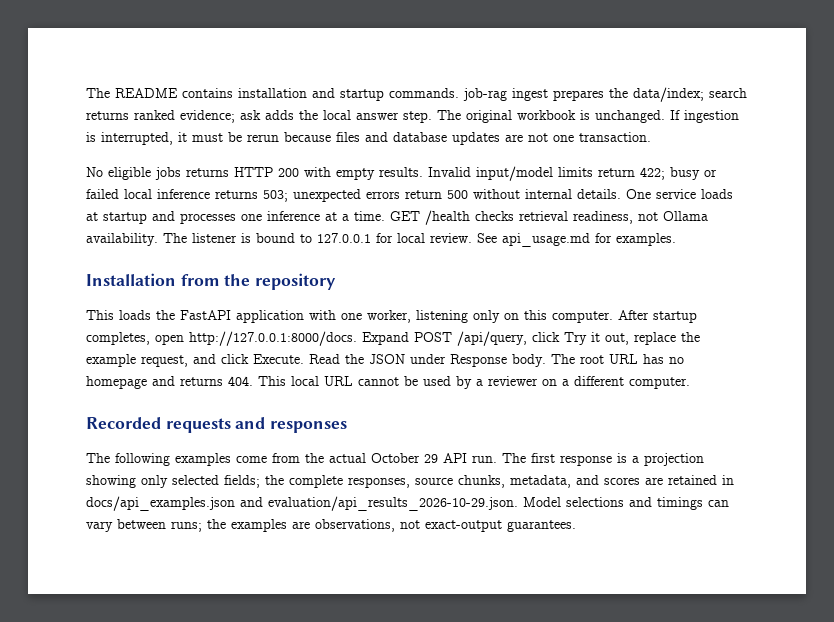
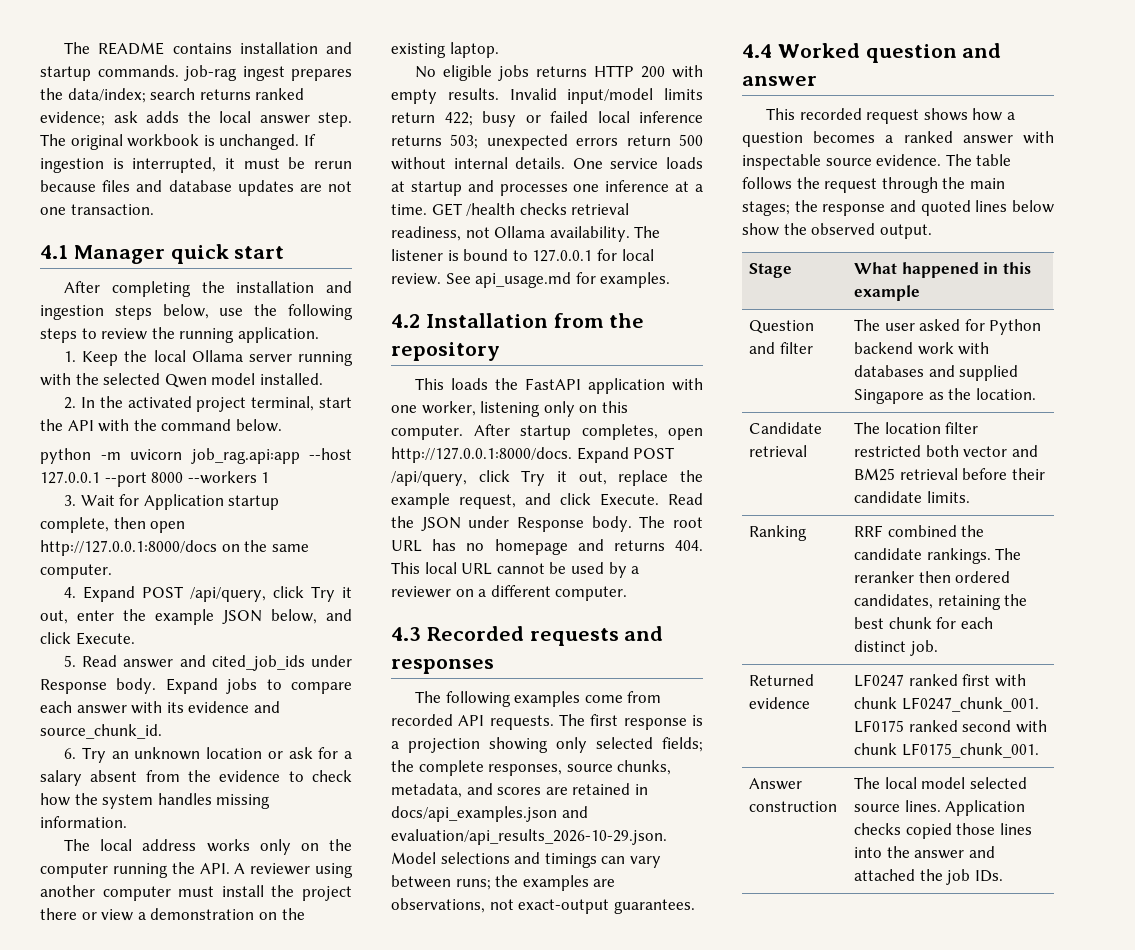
(651, 137) none -> [40,244,285,264] [64,281,352,297] [40,304,353,320] [40,327,319,343] [64,350,353,366] [40,373,323,388] [64,396,352,412] [40,419,282,432] [40,448,352,464] [40,471,270,487] [64,494,280,510] [40,517,186,533] [40,540,309,556] [40,564,112,579] [64,586,352,602] [40,609,352,625] [40,632,135,645] [64,655,352,671] [40,678,352,694] [40,701,280,714] [40,724,162,739] [64,747,352,763] [40,770,352,786] [40,793,271,809] [40,816,127,828] [64,839,352,855] [40,862,353,878] [40,885,352,901] [40,908,305,921] [391,42,499,58] // 4.1 Manager quick start // After completing the installation and ingestion steps below, use the following steps to review the running application. // 1. Keep the local Ollama server running with the selected Qwen model installed. // 2. In the activated project terminal, start the API with the command below. // python -m uvicorn job_rag.api:app --host 127.0.0.1 --port 8000 --workers 1 // 3. Wait for Application startup complete, then open http://127.0.0.1:8000/docs on the same computer. // 4. Expand POST /api/query, click Try it out, enter the example JSON below, and click Execute. // 5. Read answer and cited_job_ids under Response body. Expand jobs to compare each answer with its evidence and source_chunk_id. // 6. Try an unknown location or ask for a salary absent from the evidence to check how the system handles missing information. // The local address works only on the computer running the API. A reviewer using another computer must install the project there or view a demonstration on the existing laptop.
(676, 239) none -> [391,314,420,328] 4.2
(690, 383) none -> [391,627,421,641] 4.3
[305,453,497,463] the actual October 29 API run. -> [391,714,554,730] recorded API requests.
(576, 526) none -> [742,43,1002,63] [742,76,817,86] [766,108,1016,124] [742,131,1054,147] [742,154,1012,170] [742,177,1005,193] [742,200,1054,216] [742,223,932,239] [748,263,792,278] [853,262,1031,278] [853,285,920,301] [748,320,814,334] [748,342,813,354] [853,319,1042,335] [853,342,990,355] [853,365,1019,381] [853,388,1036,404] [748,422,822,434] [748,445,807,457] [853,422,979,434] [853,445,1038,457] [853,468,1045,481] [853,491,970,503] [748,525,807,541] [853,525,985,537] [853,548,1022,564] [853,571,1011,583] [853,594,1028,610] [853,617,993,629] [853,640,938,656] [748,674,814,686] [748,697,810,709] [853,674,1026,687] [853,697,1039,712] [853,720,1047,733] [853,743,1039,758] [748,778,802,790] [748,801,837,812] [853,777,1027,789] [853,800,1026,816] [853,823,1032,839] [853,846,995,859] [853,869,1003,885] // 4.4 Worked question and answer // This recorded request shows how a question becomes a ranked answer with inspectable source evidence. The table follows the request through the main stages; the response and quoted lines below show the observed output. // Stage | What happened in this example // Question and filter | The user asked for Python backend work with databases and supplied Singapore as the location. // Candidate retrieval | The location filter restricted both vector and BM25 retrieval before their candidate limits. // Ranking | RRF combined the candidate rankings. The reranker then ordered candidates, retaining the best chunk for each distinct job. // Returned evidence | LF0247 ranked first with chunk LF0247_chunk_001. LF0175 ranked second with chunk LF0175_chunk_001. // Answer construction | The local model selected source lines. Application checks copied those lines into the answer and attached the job IDs.

